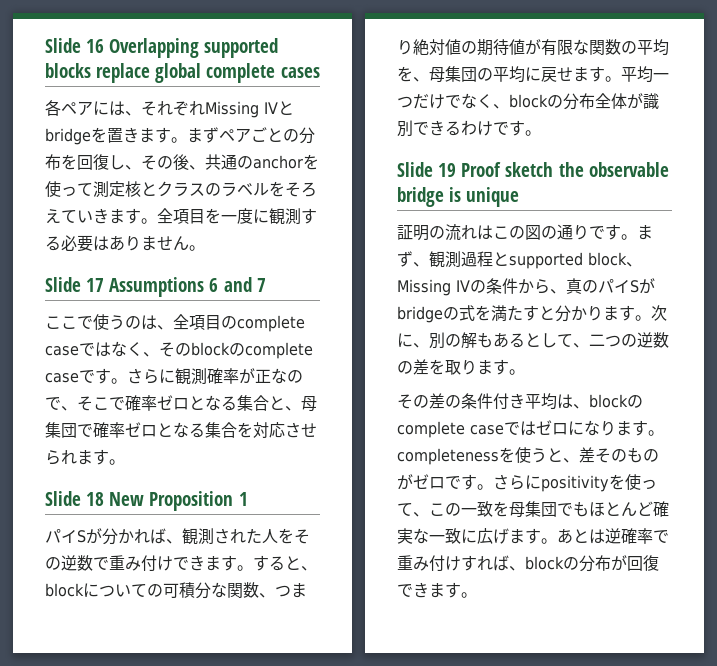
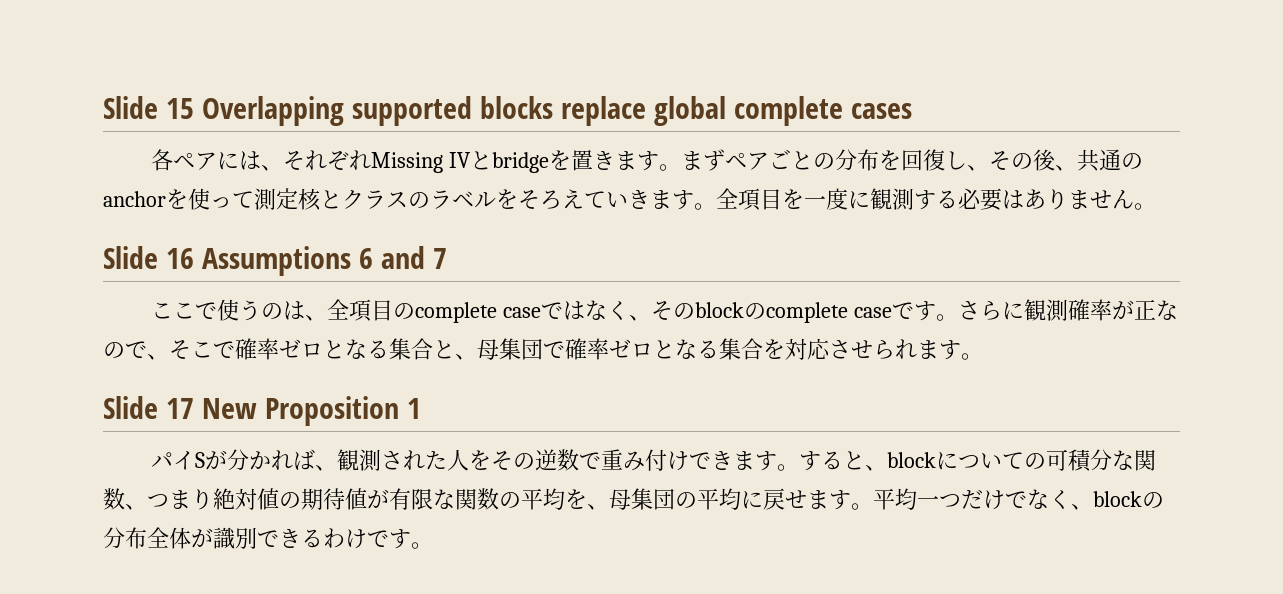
[45,38,105,53] Slide 16 -> [103,96,194,119] Slide 15
[86,278,105,292] 17 -> [165,248,194,269] 16
[86,492,105,506] 18 -> [165,398,194,419] 17
[397,162,669,177] [397,187,520,207] [397,224,653,241] [397,251,642,269] [397,278,655,296] [397,305,667,323] [397,332,669,349] [397,359,525,375] [397,393,643,410] [397,420,664,438] [397,447,659,465] [397,474,657,492] [397,501,669,518] [397,528,669,544] [397,555,659,572] [397,582,477,598] // Slide 19 Proof sketch the observable bridge is unique // 証明の流れはこの図の通りです。まず、観測過程とsupported block、Missing IVの条件から、真のパイSがbridgeの式を満たすと分かります。次に、別の解もあるとして、二つの逆数の差を取ります。 // その差の条件付き平均は、blockのcomplete caseではゼロになります。completenessを使うと、差そのものがゼロです。さらにpositivityを使って、この一致を母集団でもほとんど確実な一致に広げます。あとは逆確率で重み付けすれば、blockの分布が回復できます。 -> (433, 545) none

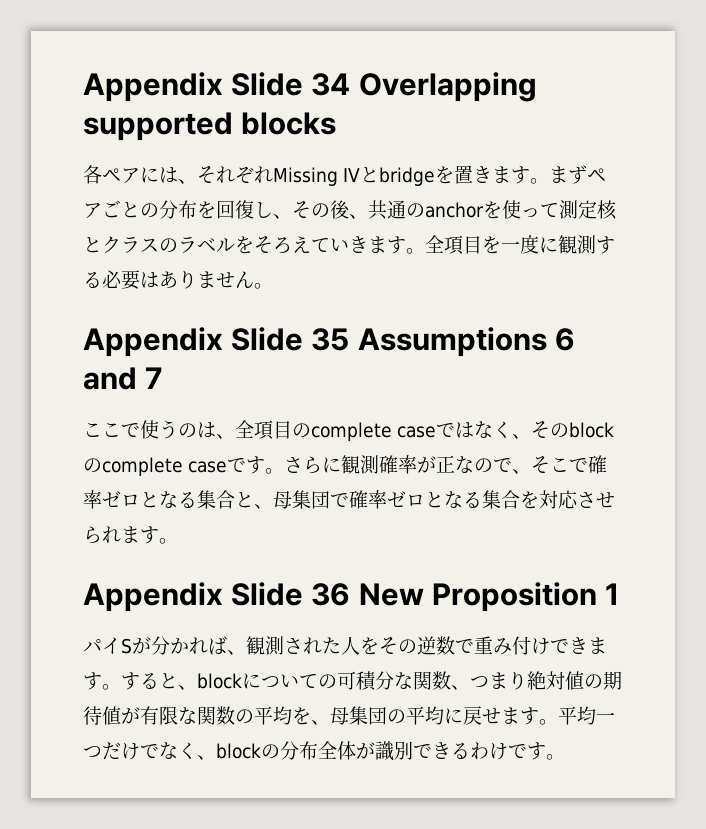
[103,96,194,119] Slide 15 -> [83,72,351,102] Appendix Slide 34
[560,96,912,126] replace global complete cases -> (337, 123) none
[103,246,194,269] Slide 16 -> [83,327,350,357] Appendix Slide 35
[103,396,194,419] Slide 17 -> [83,582,351,612] Appendix Slide 36

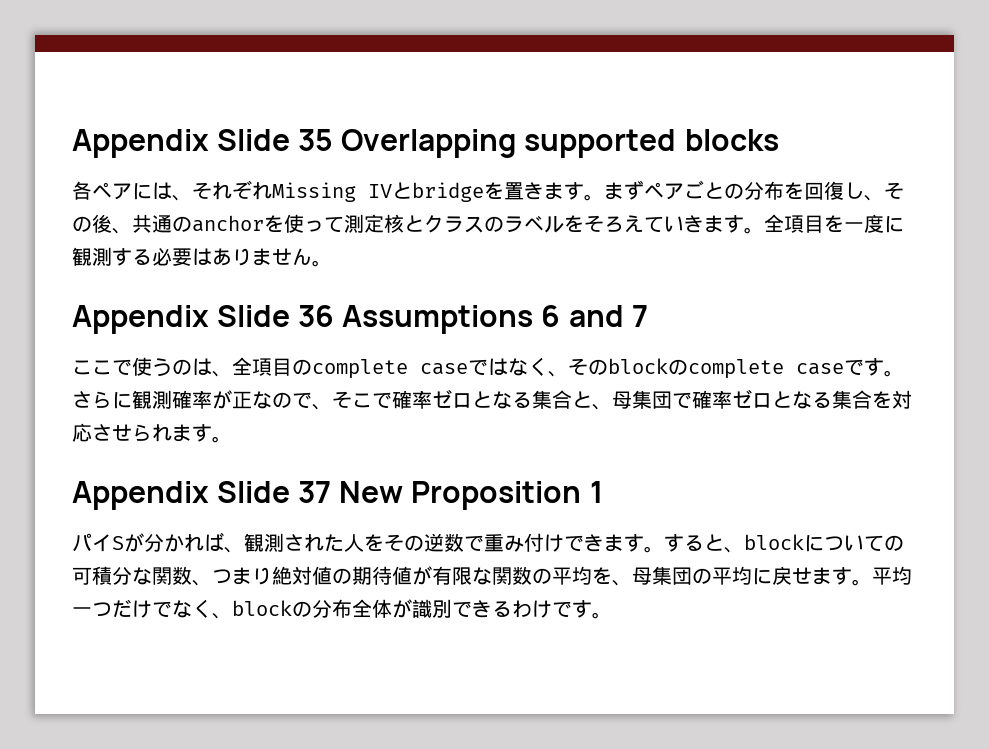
[83,72,351,102] Appendix Slide 34 -> [72,129,334,158] Appendix Slide 35
[311,328,350,351] 35 -> [298,305,335,327] 36
[311,583,351,606] 36 -> [298,481,332,503] 37

